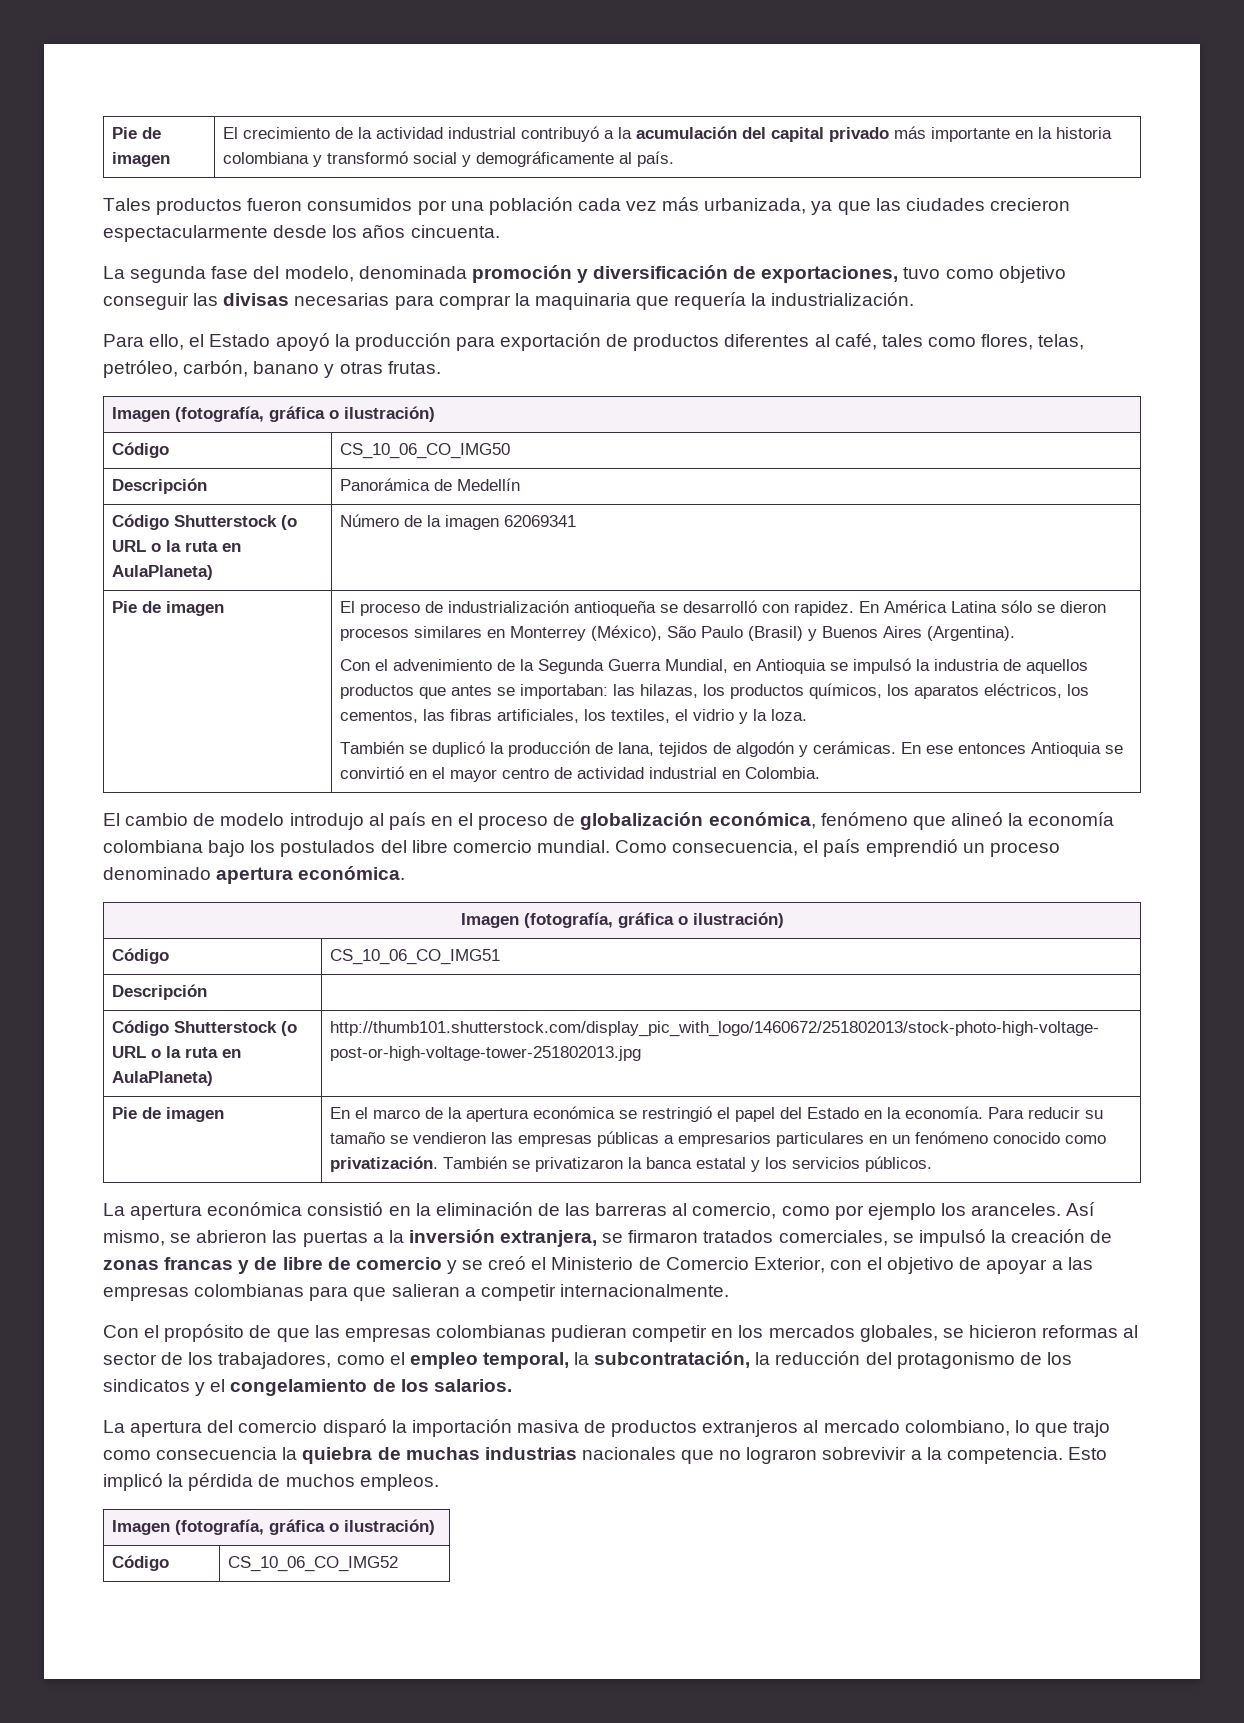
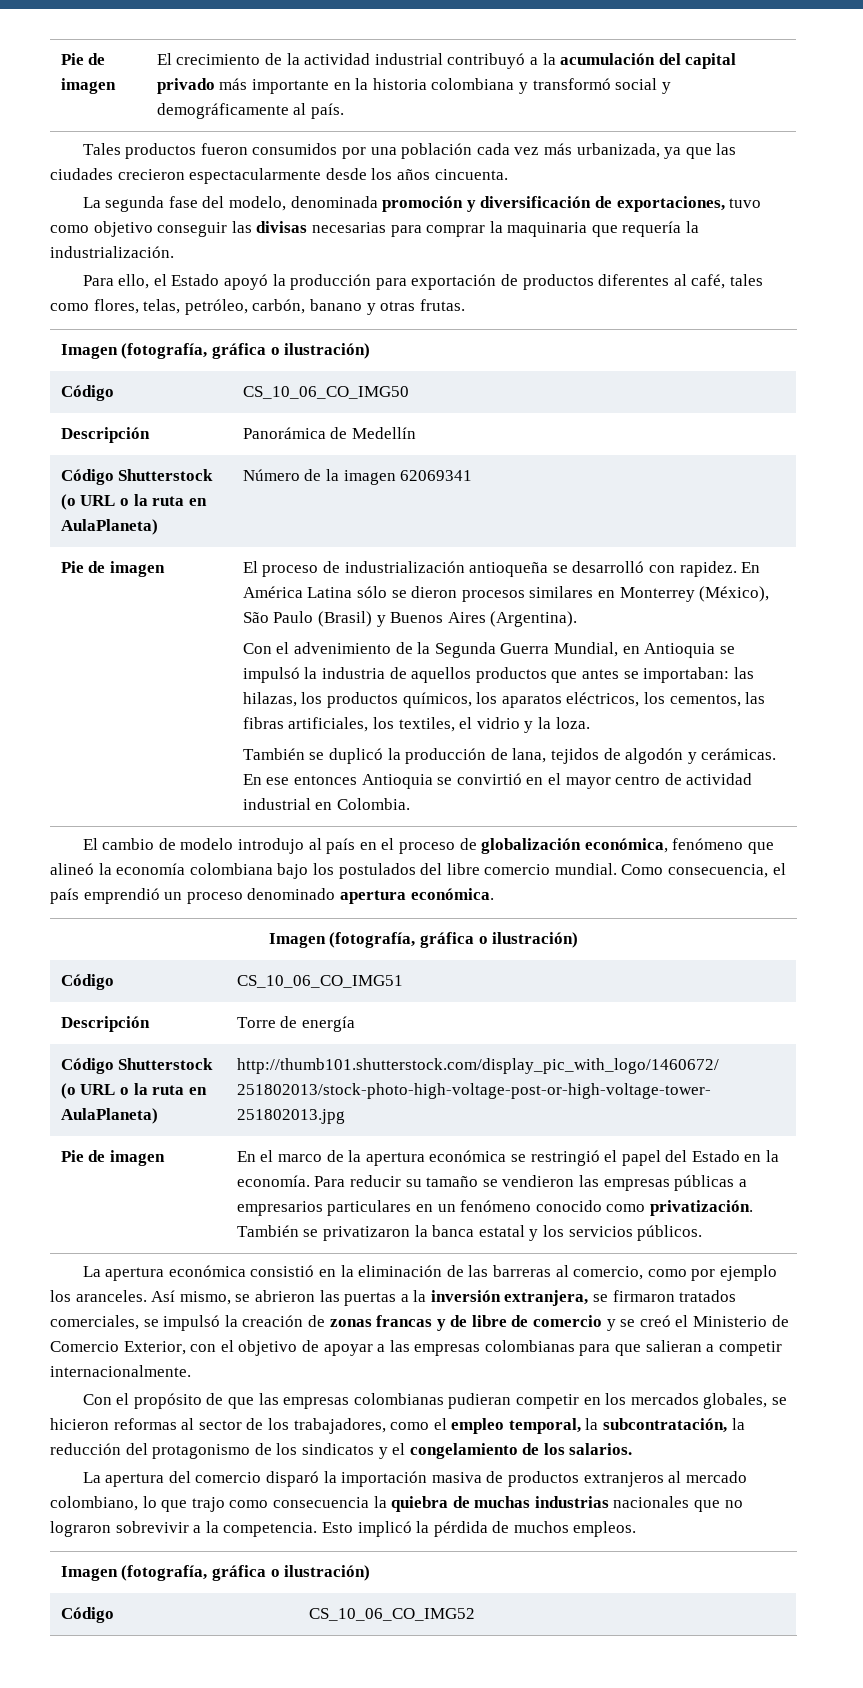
(208, 992) none -> [236,1016,355,1032] Torre de energía

